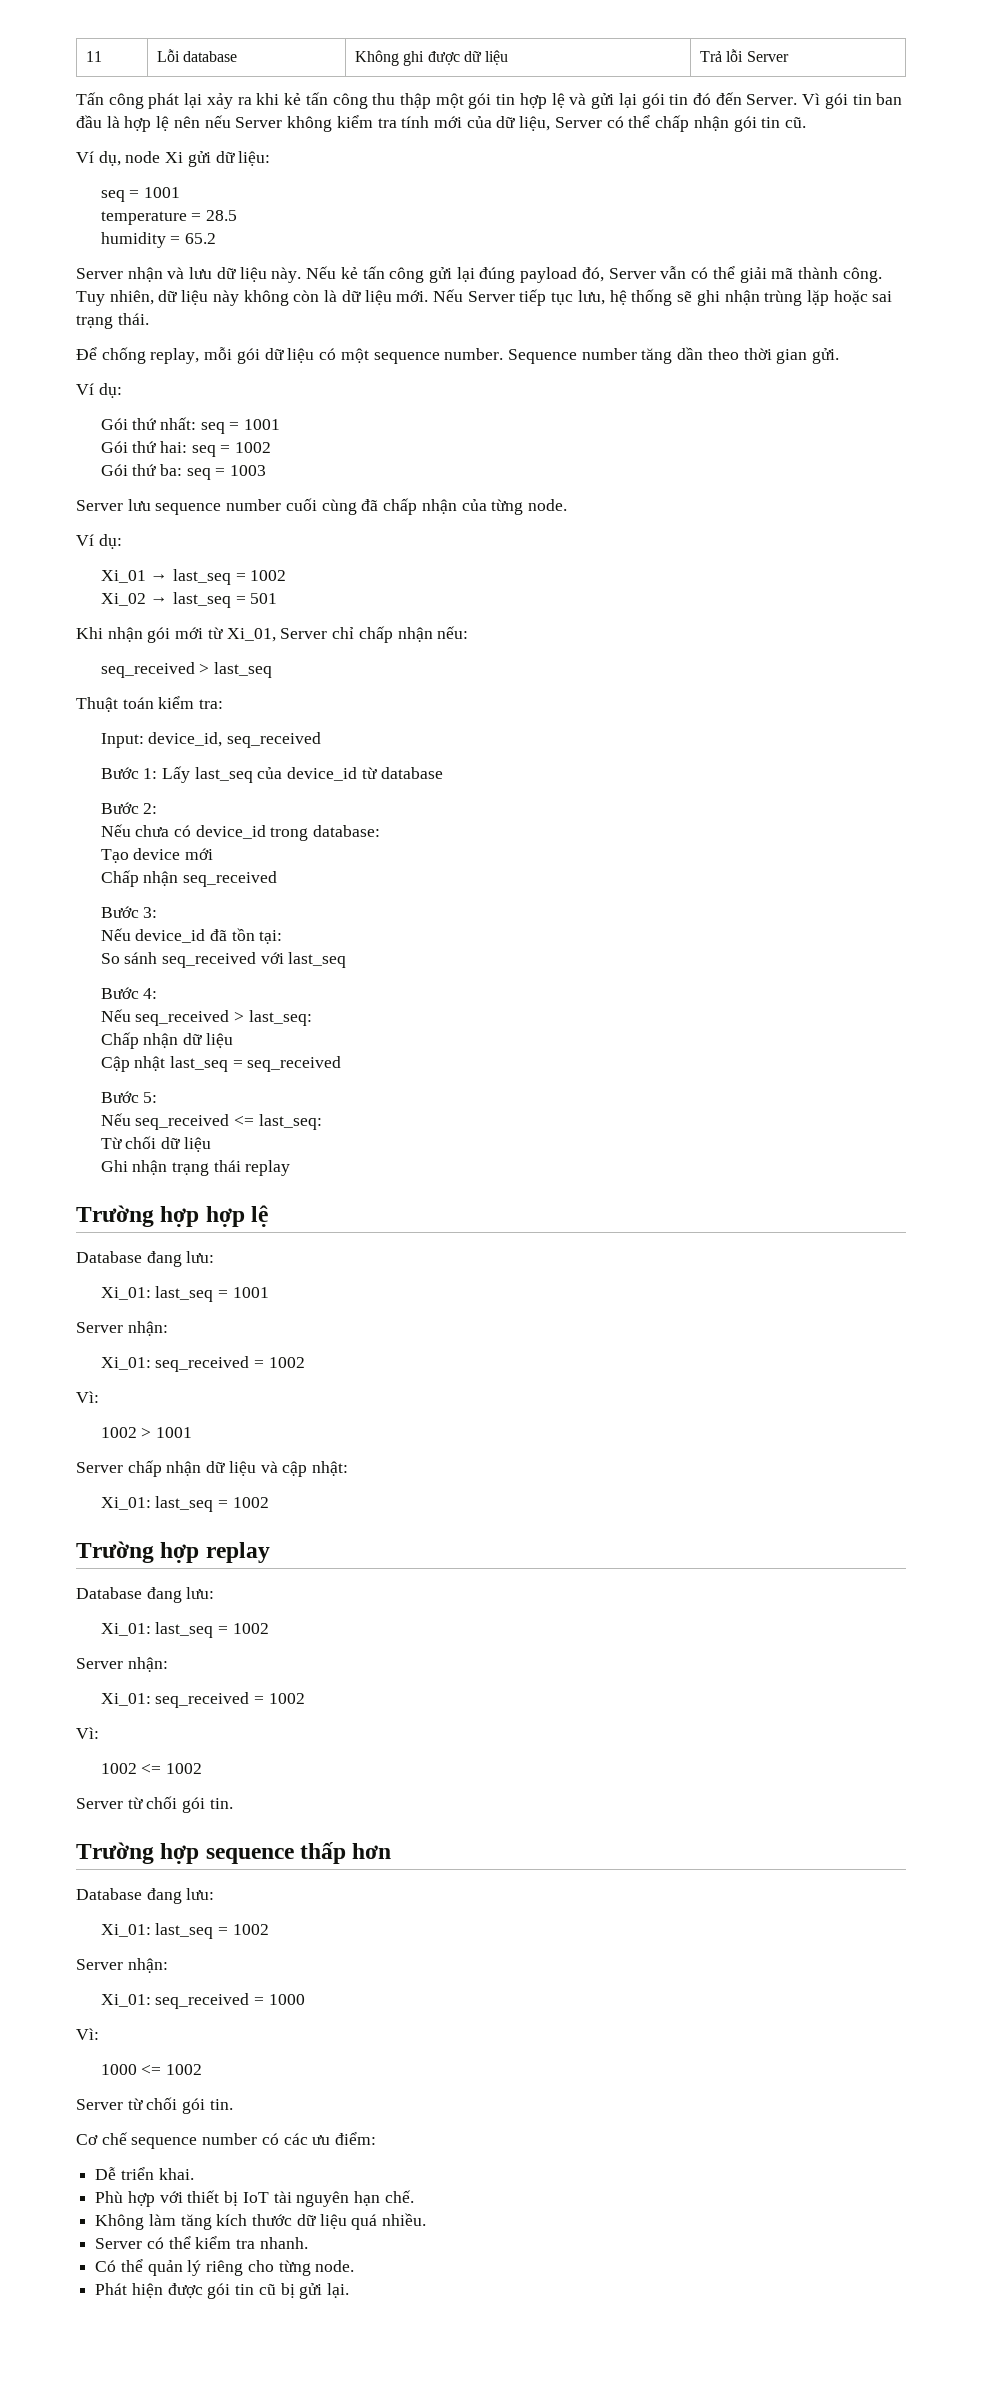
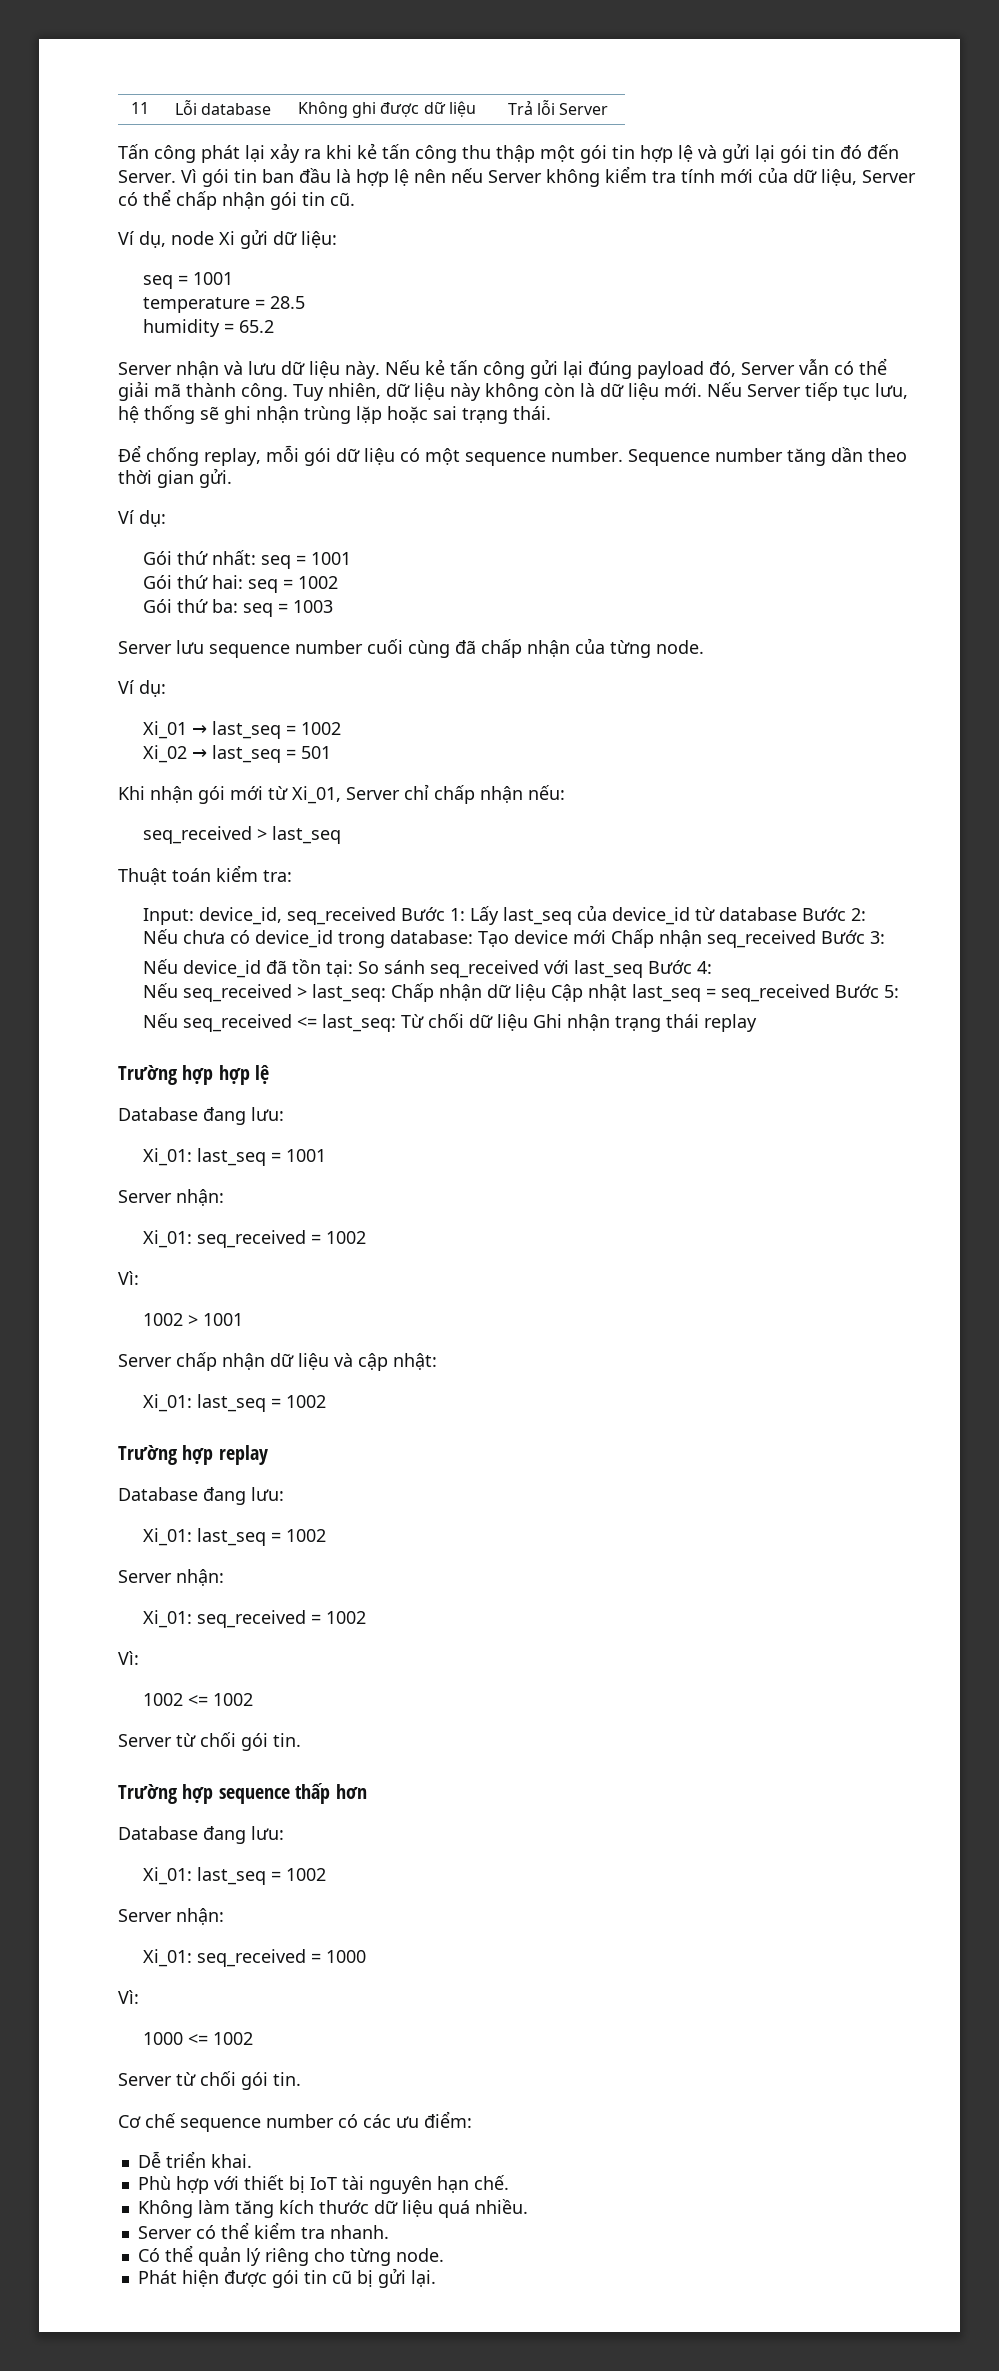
(321, 740) // -> (397, 916) none
(443, 773) // -> (798, 914) none
(381, 831) // -> (474, 937) none
(213, 854) // -> (607, 937) none
(277, 879) // -> (817, 939) none
(283, 937) // -> (354, 968) none
(347, 960) // -> (644, 969) none
(312, 1018) // -> (387, 993) none
(233, 1040) // -> (547, 992) none
(342, 1064) // -> (831, 993) none
(322, 1122) // -> (397, 1023) none
(211, 1144) // -> (529, 1022) none

